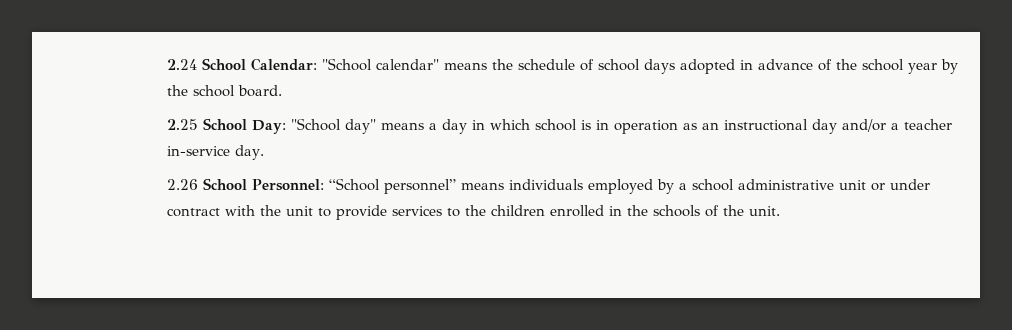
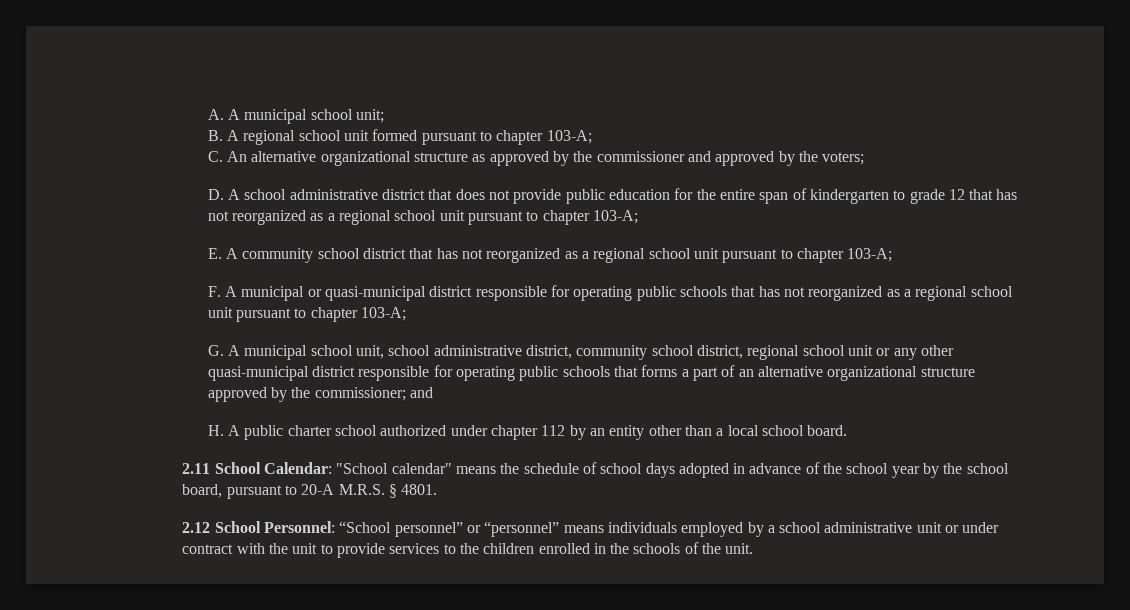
[167,59,198,70] 2.24 -> [207,109,385,124] [207,129,592,145] [207,151,865,166] [207,188,1018,204] [207,210,638,225] [207,248,893,263] [207,285,1013,301] [207,307,407,322] [207,345,954,360] [207,365,975,381] [207,387,434,402] [207,425,848,440] [182,463,211,474] A. A municipal school unit; // B. A regional school unit formed pursuant to chapter 103-A; // C. An alternative organizational structure as approved by the commissioner and approved by the voters; // D. A school administrative district that does not provide public education for the entire span of kindergarten to grade 12 that has not reorganized as a regional school unit pursuant to chapter 103-A; // E. A community school district that has not reorganized as a regional school unit pursuant to chapter 103-A; // F. A municipal or quasi-municipal district responsible for operating public schools that has not reorganized as a regional school unit pursuant to chapter 103-A; // G. A municipal school unit, school administrative district, community school district, regional school unit or any other quasi-municipal district responsible for operating public schools that forms a part of an alternative organizational structure approved by the commissioner; and // H. A public charter school authorized under chapter 112 by an entity other than a local school board. // 2.11
[238,85,283,97] [167,118,953,134] [167,145,265,160] [167,179,199,190] board. // 2.25 School Day: "School day" means a day in which school is in operation as an instructional day and/or a teacher in-service day. // 2.26 -> [182,484,438,499] [182,522,211,533] board, pursuant to 20-A M.R.S. § 4801. // 2.12
(457, 186) none -> [466,521,560,537] or “personnel”

